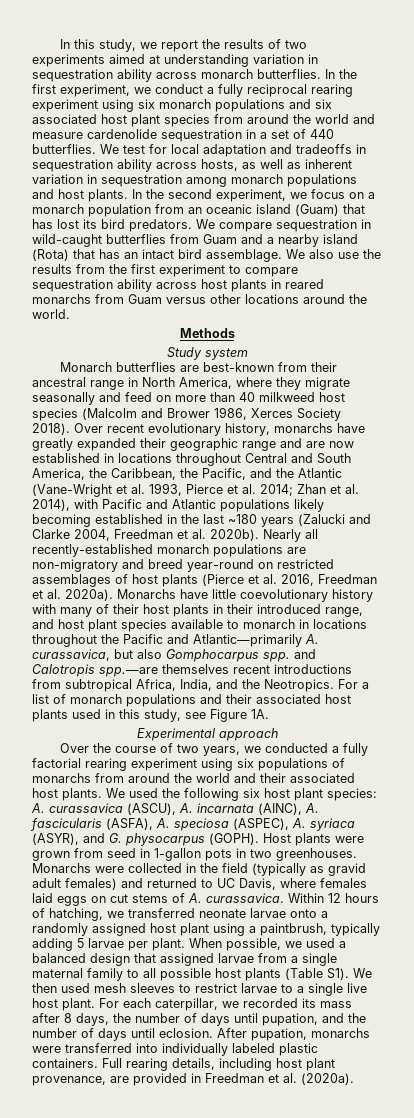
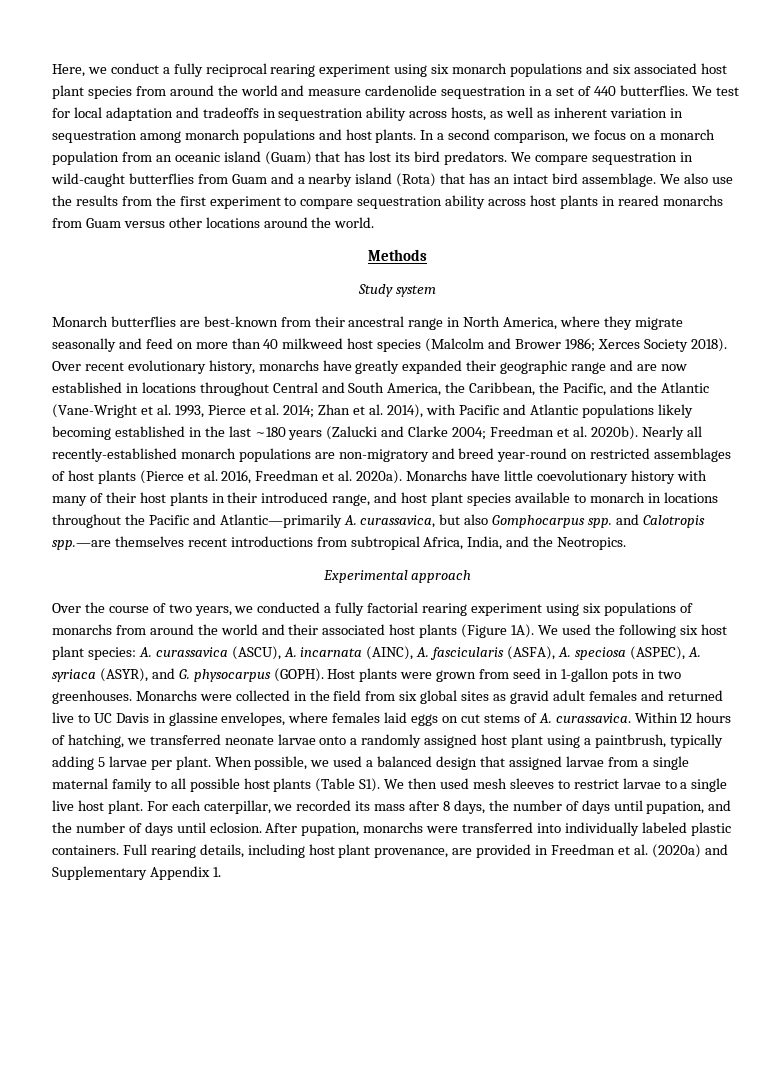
[59,39,307,52] [32,54,318,67] [32,69,357,82] [32,84,130,97] In this study, we report the results of two experiments aimed at understanding variation in sequestration ability across monarch butterflies. In the first experiment, -> [52,64,85,77] Here,
[146,189,286,202] the second experiment, -> [437,129,569,143] a second comparison,
[214,407,247,420] 1986, -> [564,338,595,352] 1986;
[74,529,110,541] 2004, -> [452,427,487,440] 2004;
[338,679,369,689] [32,694,351,707] [32,709,269,722] For a list of monarch populations and their associated host plants used in this study, see Figure 1A. -> (627, 543) none
[62,788,102,801] plants. -> [419,624,535,638] plants (Figure 1A).
[252,863,306,876] (typically -> [365,690,490,704] from six global sites
[65,878,117,890] females) -> [588,690,637,701] females
(197, 883) none -> [52,712,74,723] live
[239,878,276,890] Davis, -> [115,712,286,726] Davis in glassine envelopes,
[301,1073,354,1085] (2020a). -> [651,844,728,858] [52,866,221,880] (2020a) and Supplementary Appendix 1.

